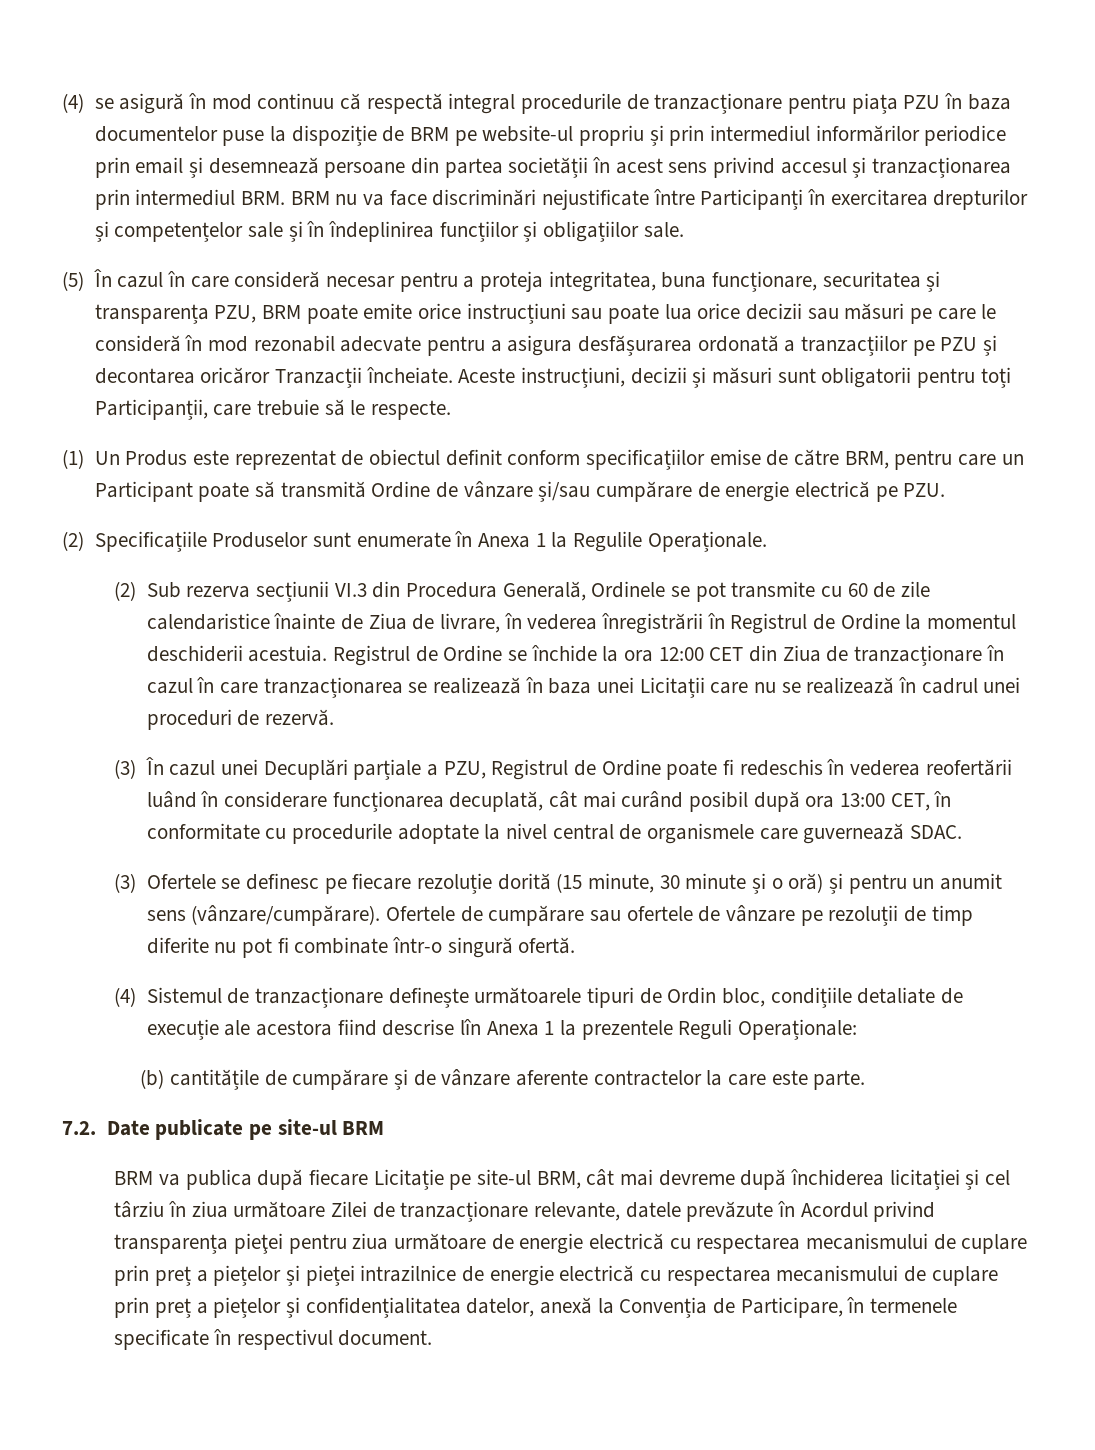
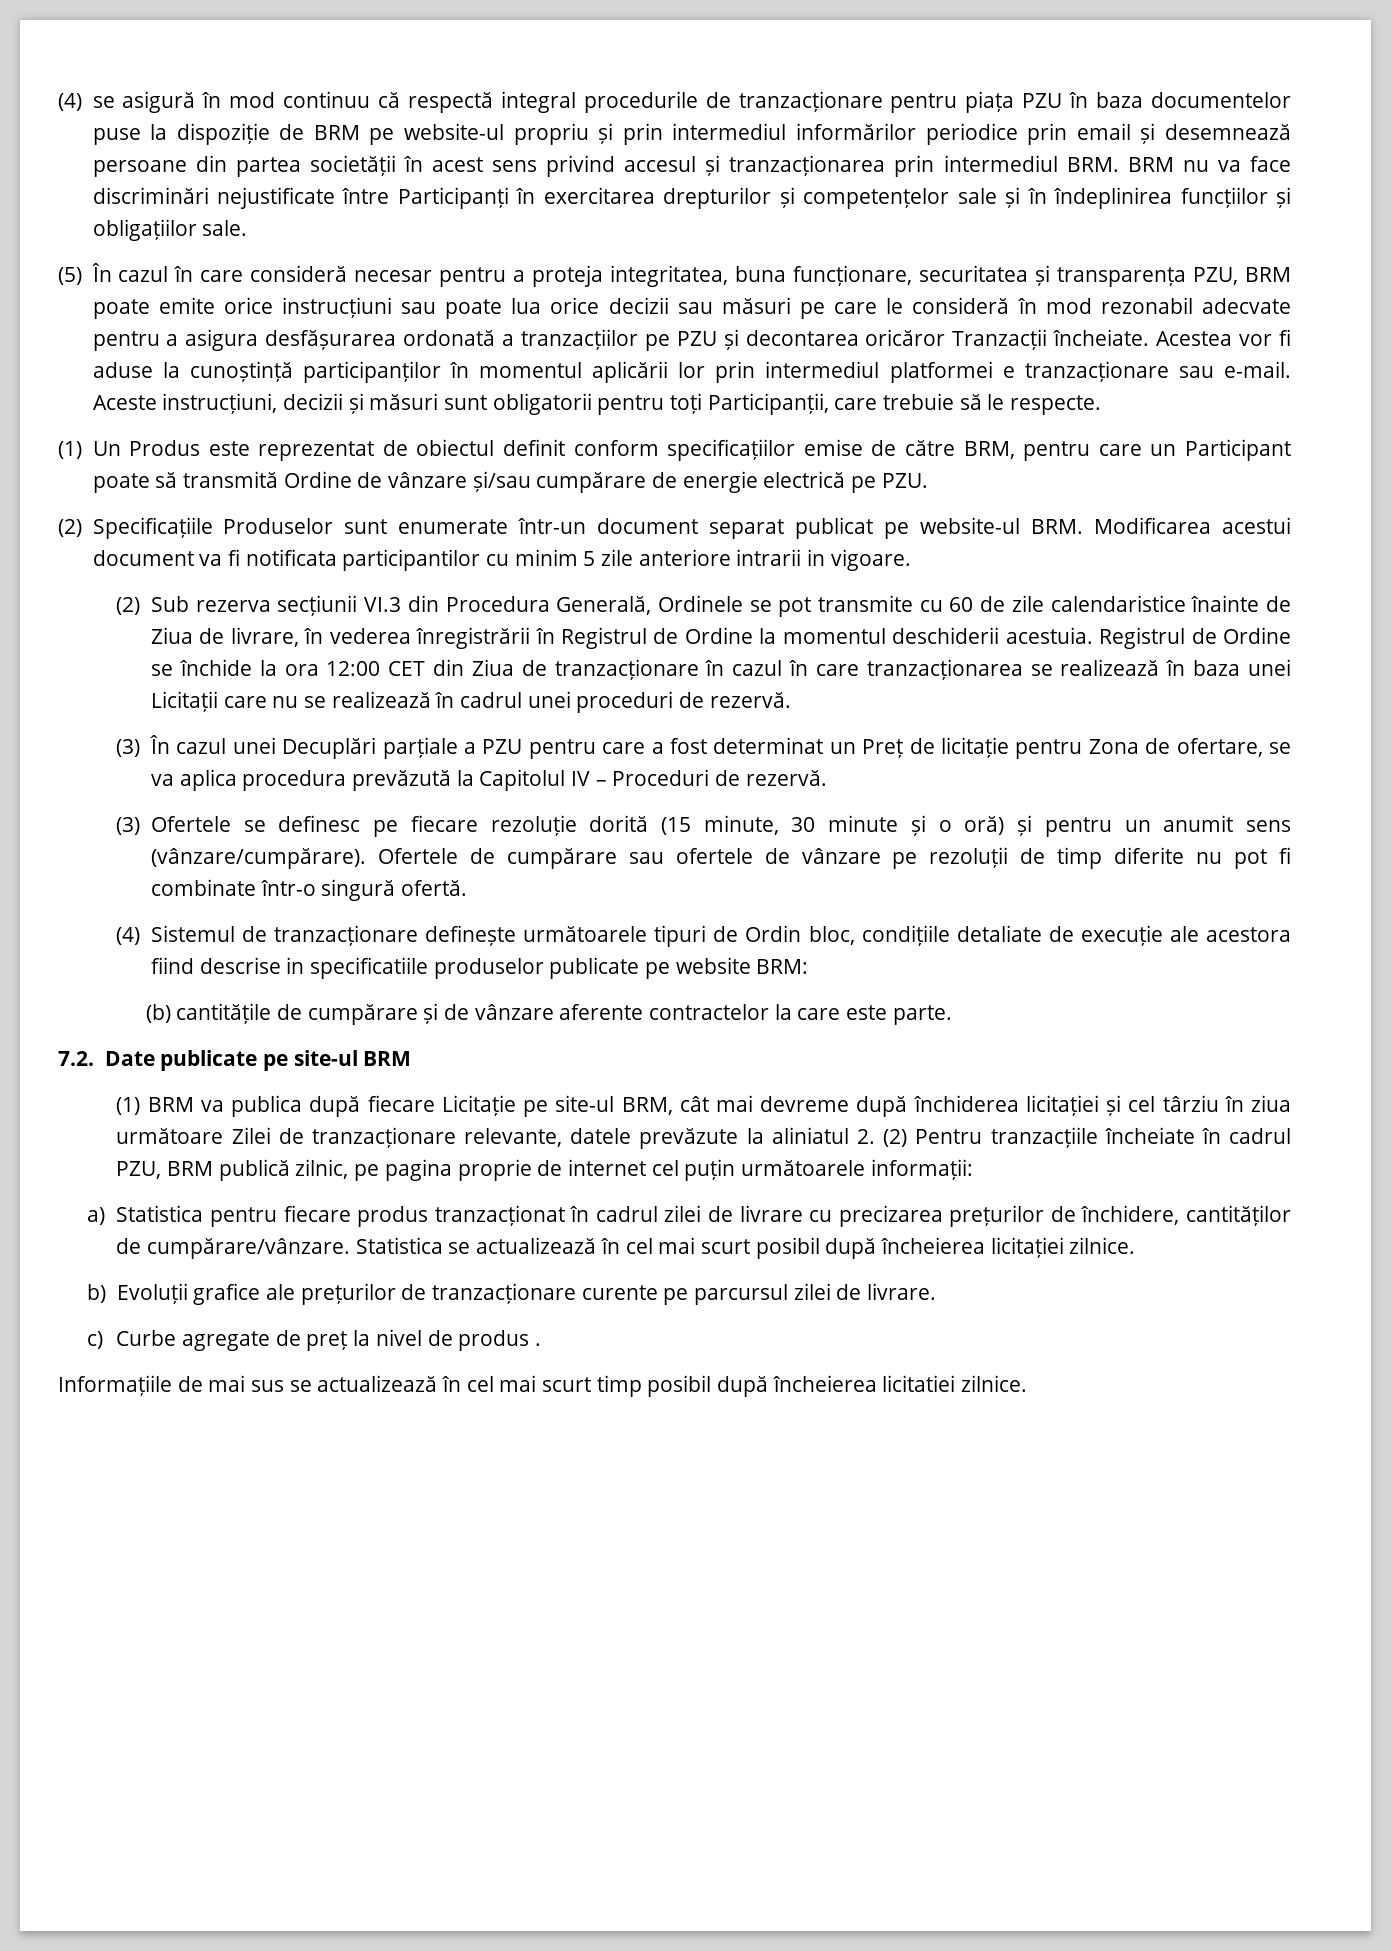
(453, 375) none -> [1156,329,1291,346] [92,361,1292,383] Acestea vor fi aduse la cunoștință participanților în momentul aplicării lor prin intermediul platformei e tranzacționare sau e-mail.
[454,531,767,552] în Anexa 1 la Regulile Operaționale. -> [518,517,1291,539] [92,549,911,571] într-un document separat publicat pe website-ul BRM. Modificarea acestui document va fi notificata participantilor cu minim 5 zile anteriore intrarii in vigoare.
[443,759,1012,780] [146,791,952,812] [146,823,963,844] PZU, Registrul de Ordine poate fi redeschis în vederea reofertării luând în considerare funcționarea decuplată, cât mai curând posibil după ora 13:00 CET, în conformitate cu procedurile adoptate la nivel central de organismele care guvernează SDAC. -> [482,737,1292,759] [150,769,827,791] PZU pentru care a fost determinat un Preț de licitație pentru Zona de ofertare, se va aplica procedura prevăzută la Capitolul IV – Proceduri de rezervă.
[460,1019,858,1040] lîn Anexa 1 la prezentele Reguli Operaționale: -> [286,957,809,979] in specificatiile produselor publicate pe website BRM:
(385, 1128) none -> [116,1097,141,1115] (1)
[776,1201,936,1222] [114,1233,1028,1254] [114,1265,998,1286] [114,1297,957,1318] [114,1329,433,1350] în Acordul privind transparența pieţei pentru ziua următoare de energie electrică cu respectarea mecanismului de cuplare prin preț a piețelor și pieței intrazilnice de energie electrică cu respectarea mecanismului de cuplare prin preț a piețelor și confidențialitatea datelor, anexă la Convenția de Participare, în termenele specificate în respectivul document. -> [746,1127,1292,1148] [116,1159,973,1181] [87,1205,1291,1227] [116,1237,1136,1259] [87,1283,937,1305] [87,1329,541,1351] [58,1375,1028,1397] la aliniatul 2. (2) Pentru tranzacțiile încheiate în cadrul PZU, BRM publică zilnic, pe pagina proprie de internet cel puțin următoarele informații: // a) Statistica pentru fiecare produs tranzacționat în cadrul zilei de livrare cu precizarea prețurilor de închidere, cantităților de cumpărare/vânzare. Statistica se actualizează în cel mai scurt posibil după încheierea licitației zilnice. // b) Evoluții grafice ale prețurilor de tranzacționare curente pe parcursul zilei de livrare. // c) Curbe agregate de preț la nivel de produs . // Informațiile de mai sus se actualizează în cel mai scurt timp posibil după încheierea licitatiei zilnice.

